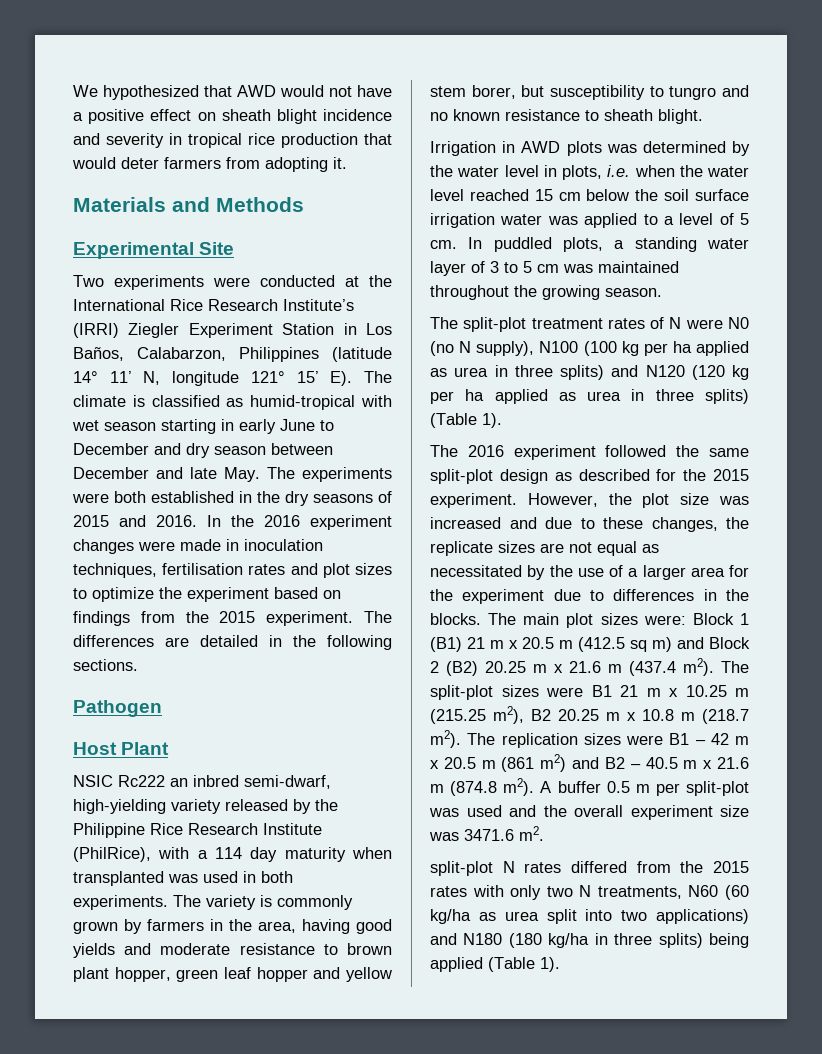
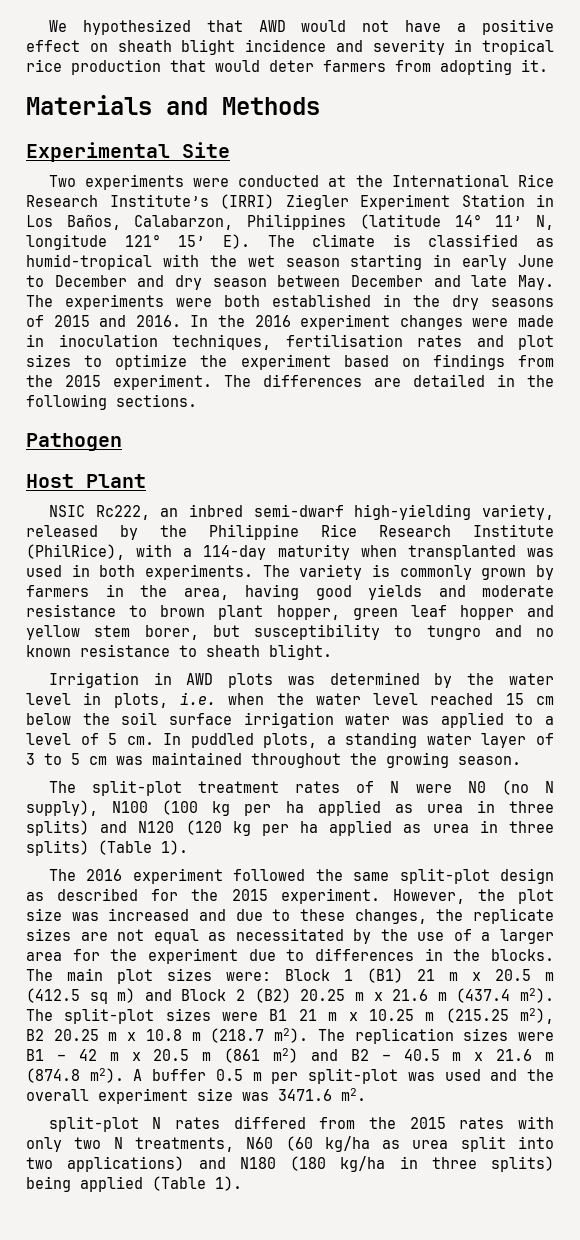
(393, 401) none -> [209,255,237,267] the
[118,775,165,787] Rc222 -> [95,505,150,520] Rc222,
[244,775,331,789] [73,799,221,814] semi-dwarf, high-yielding variety -> [253,504,554,520] semi-dwarf high-yielding variety,
[215,847,278,862] 114 day -> [203,545,267,560] 114-day

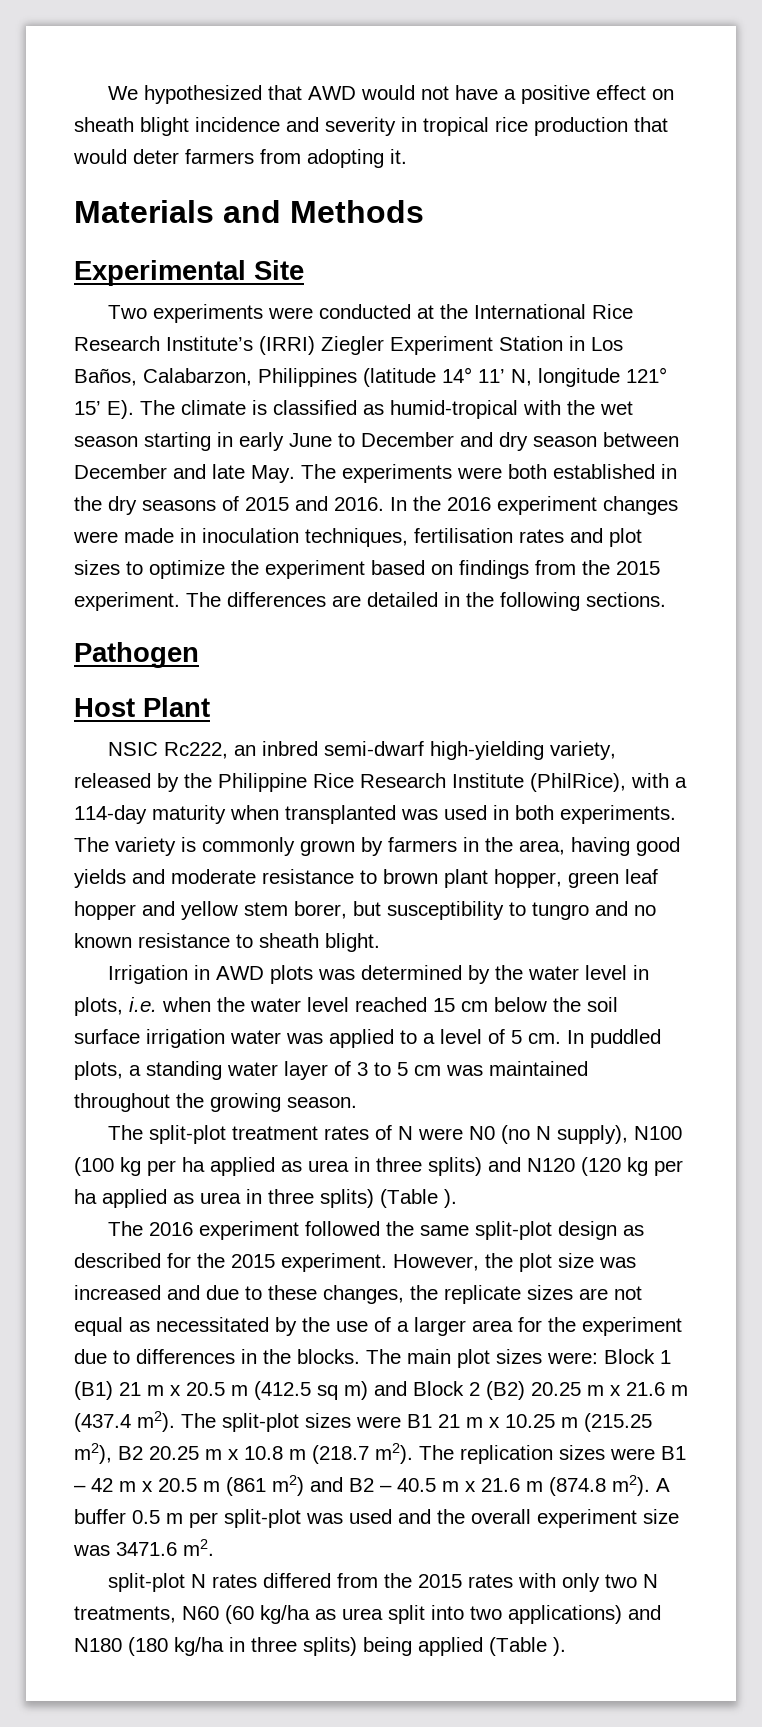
[161,840,188,855] 1). -> [444,1189,457,1208] ).
[215,1176,242,1191] 1). -> [553,1637,566,1656] ).

